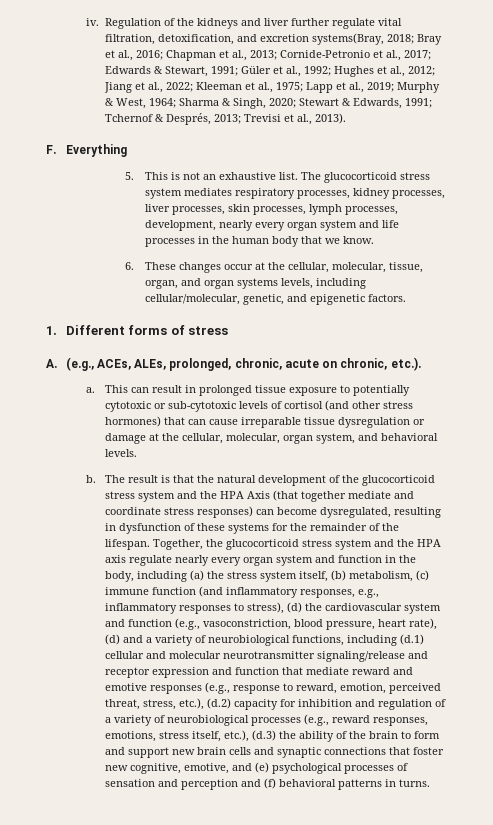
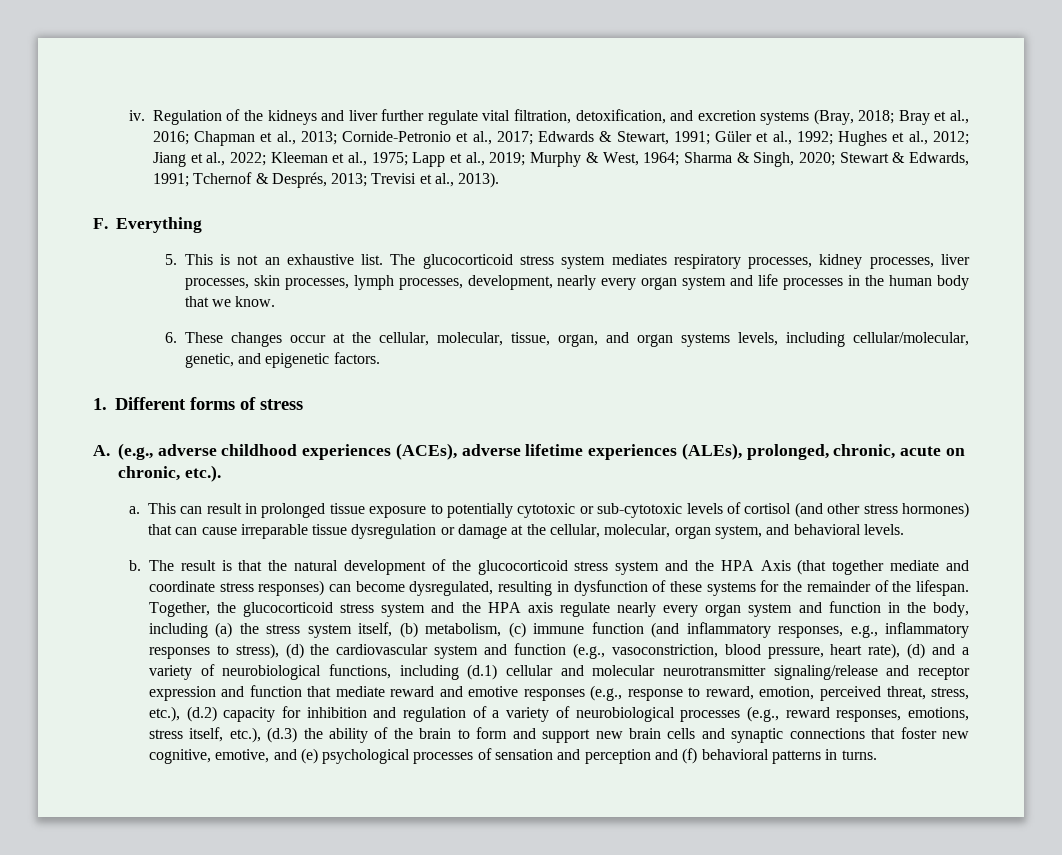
[312,33,385,45] systems(Bray, -> [760,109,854,125] systems (Bray,
[96,359,167,370] ACEs, ALEs, -> [157,443,742,460] adverse childhood experiences (ACEs), adverse lifetime experiences (ALEs),

